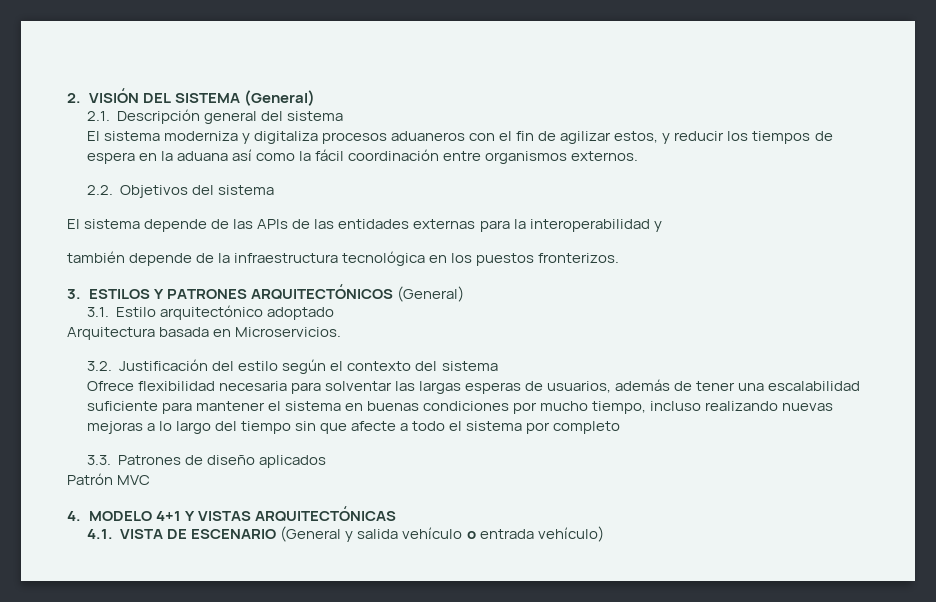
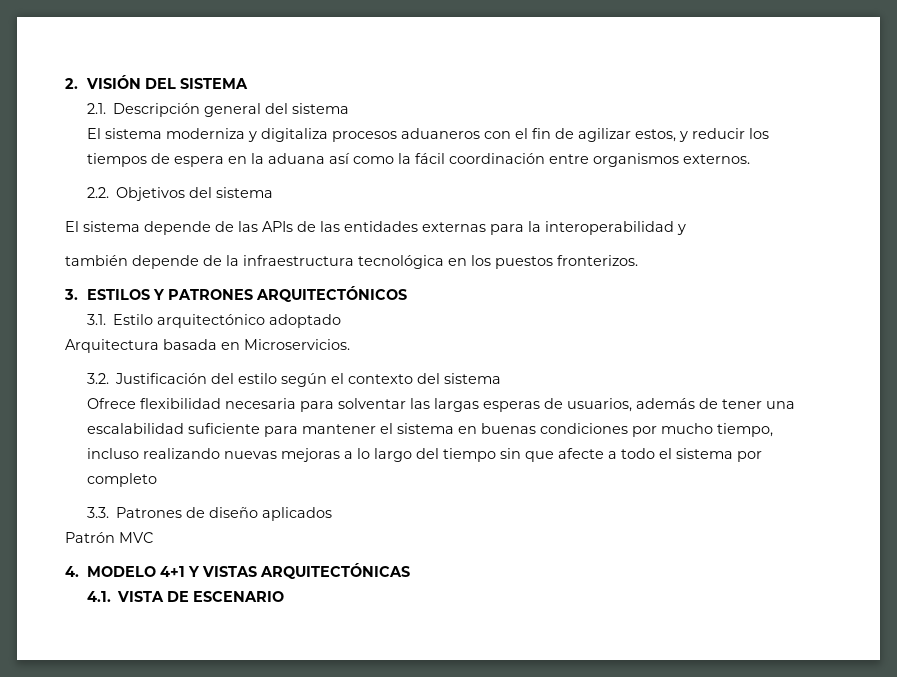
[243,90,315,106] (General) -> (248, 83) none
[396,286,464,302] (General) -> (407, 294) none
[280,526,604,542] (General y salida vehículo o entrada vehículo) -> (284, 596) none

